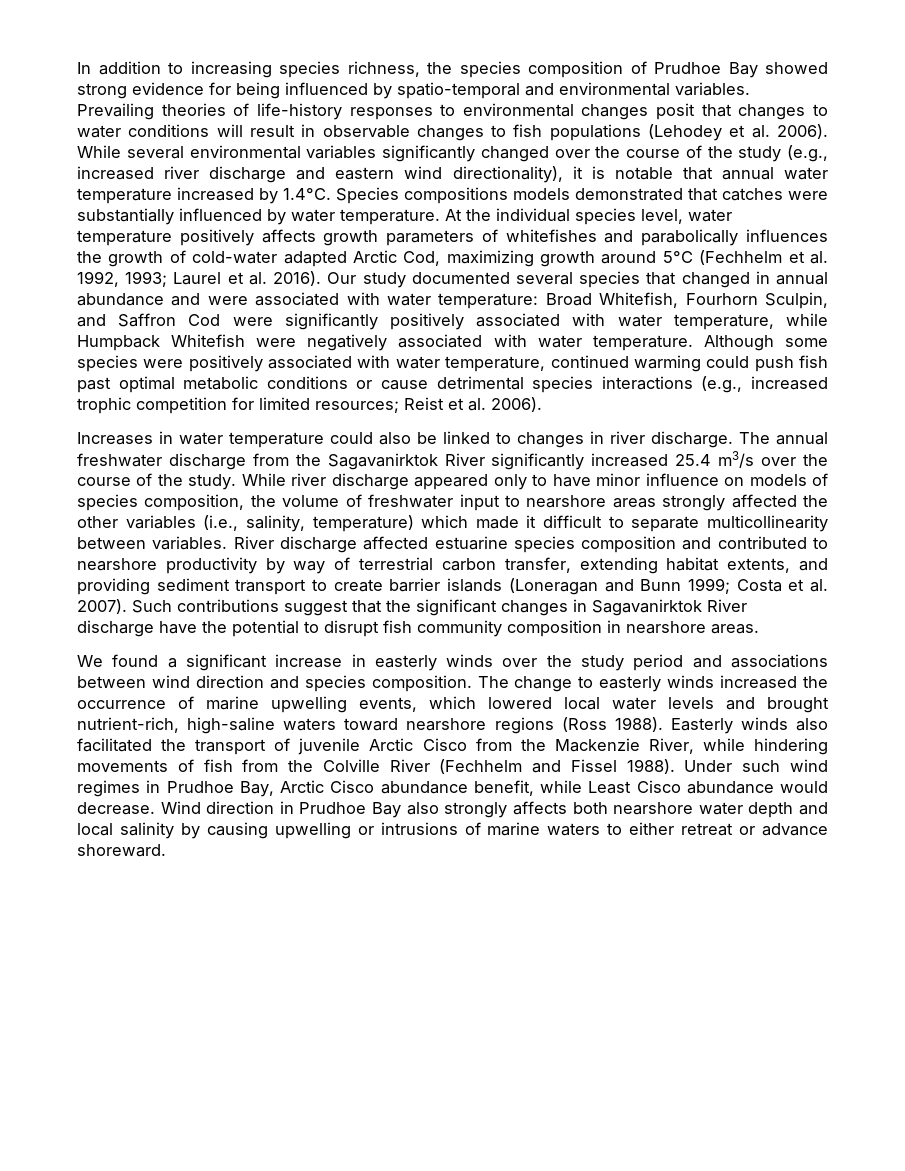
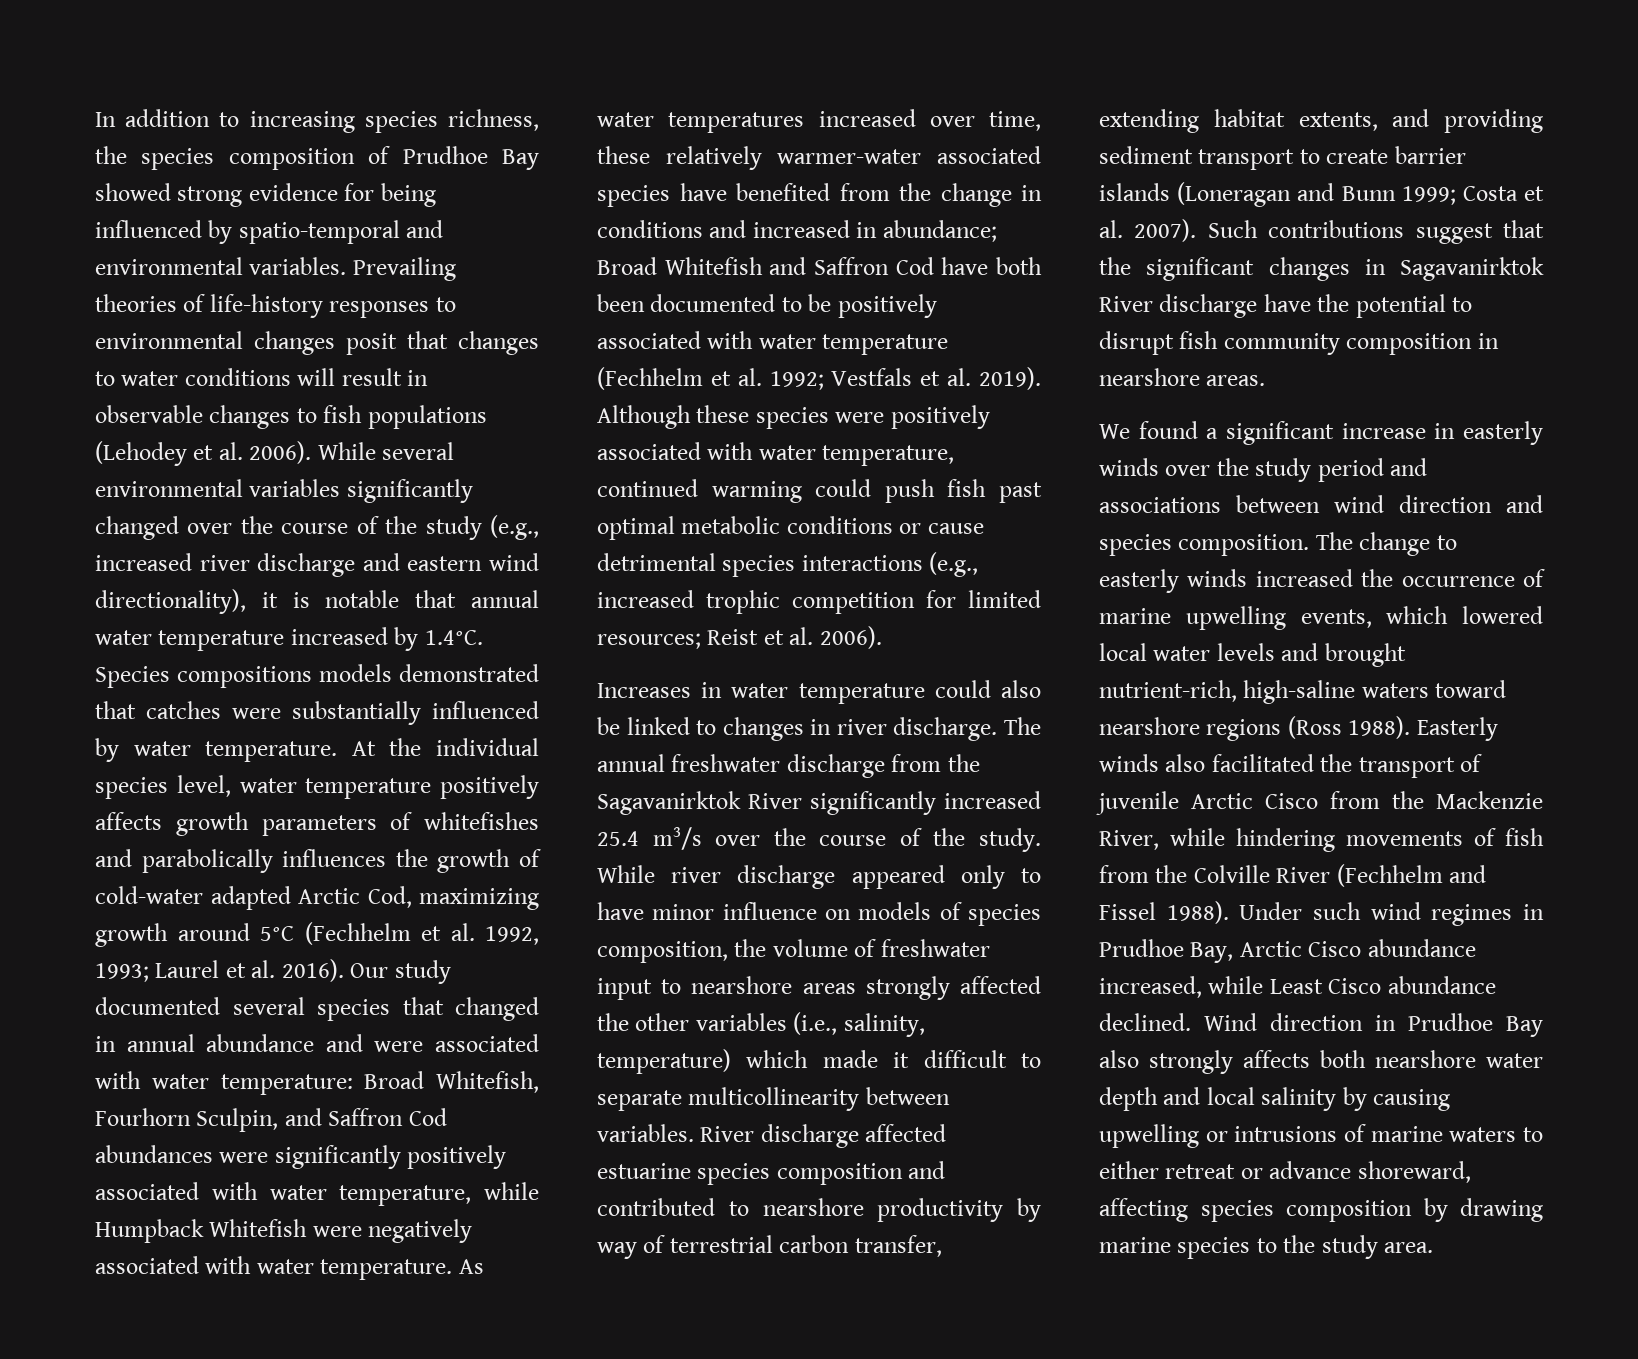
(221, 320) none -> [95,1145,213,1163] abundances
[703,335,828,351] Although some -> [458,1259,484,1274] [597,109,1041,133] [597,146,1041,170] [597,183,1042,207] [597,220,997,242] [597,257,1042,275] [597,294,937,318] [597,331,949,355] [597,367,1041,390] [597,405,750,429] As water temperatures increased over time, these relatively warmer-water associated species have benefited from the change in conditions and increased in abundance; Broad Whitefish and Saffron Cod have both been documented to be positively associated with water temperature (Fechhelm et al. 1992; Vestfals et al. 2019). Although these
[473,780,534,796] benefit, -> [1099,976,1202,998] increased,
[780,781,828,793] [77,802,155,815] would decrease. -> [1099,1013,1191,1031] declined.
[77,844,166,857] shoreward. -> [1357,1161,1471,1183] [1099,1198,1543,1222] [1099,1235,1434,1259] shoreward, affecting species composition by drawing marine species to the study area.

